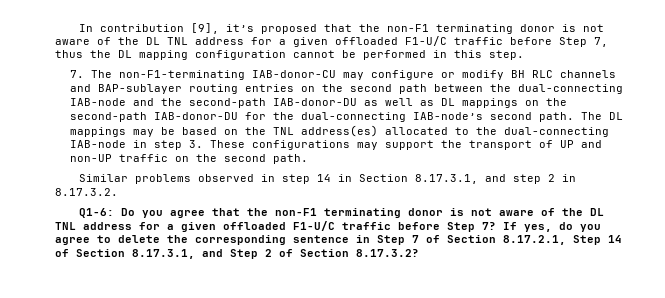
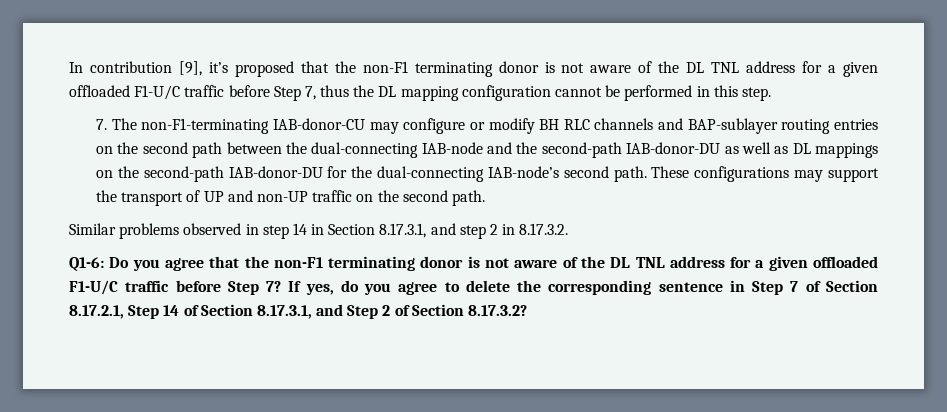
[581,112,624,120] [70,125,610,137] [70,140,204,150] The DL mappings may be based on the TNL address(es) allocated to the dual-connecting IAB-node in step 3. -> (647, 174) none

